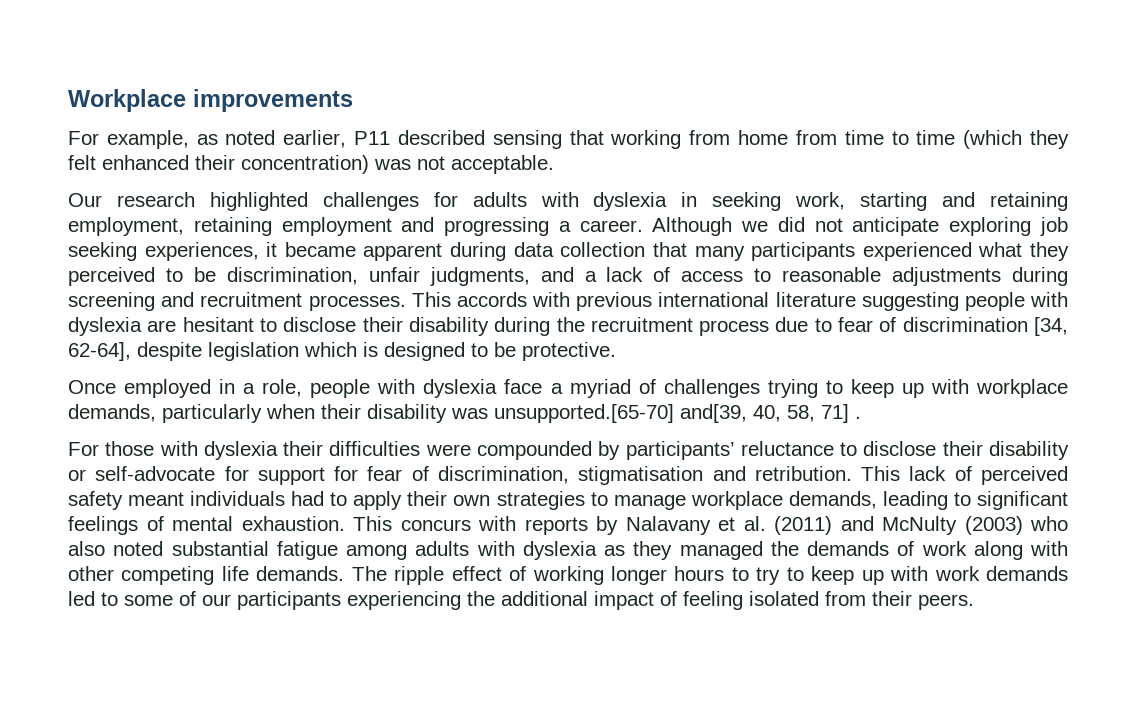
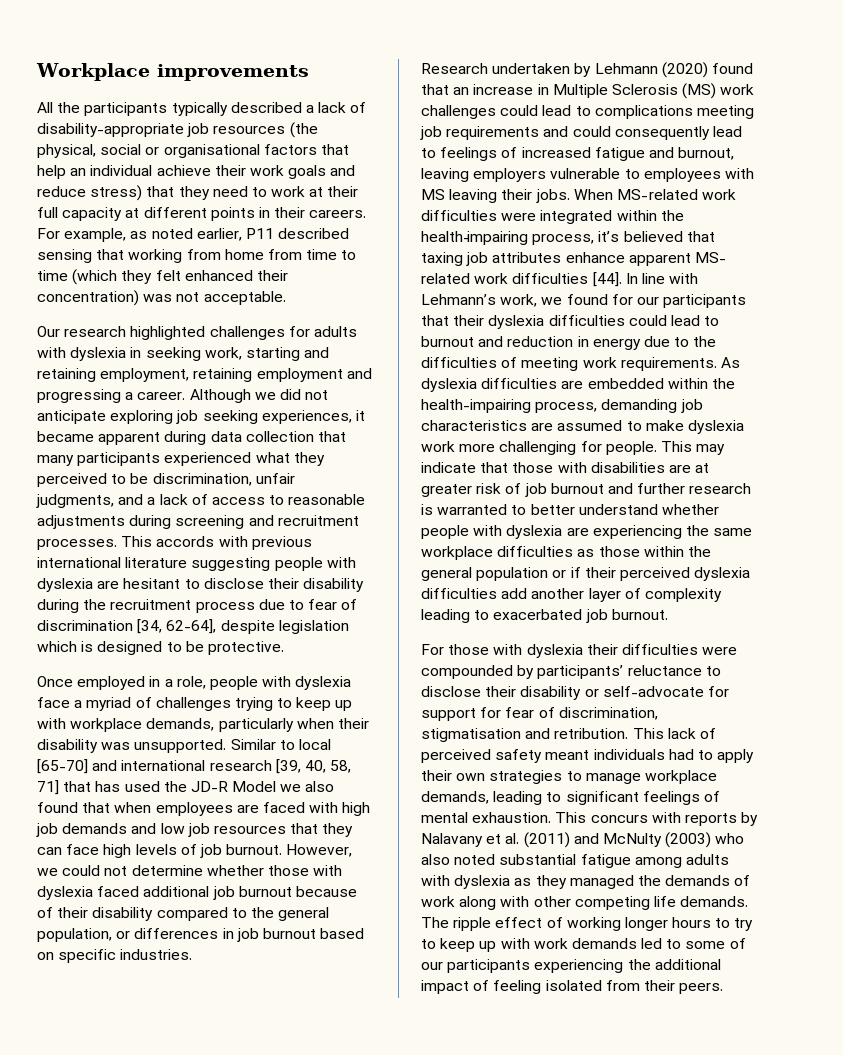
(353, 100) none -> [37,102,367,116] [37,122,318,138] [37,144,349,158] [37,165,356,179] [37,185,359,201] [37,207,367,221] All the participants typically described a lack of disability-appropriate job resources (the physical, social or organisational factors that help an individual achieve their work goals and reduce stress) that they need to work at their full capacity at different points in their careers.
[494,404,861,423] unsupported.[65-70] and[39, 40, 58, 71] . -> [134,739,331,753] [37,759,352,774] [37,780,335,795] [37,802,371,816] [36,823,354,837] [37,844,353,858] [37,865,343,876] [37,886,357,900] [37,907,330,921] [37,928,365,942] [37,949,193,963] [421,62,753,78] [421,83,755,99] [421,105,754,119] [420,126,742,140] [421,147,735,161] [421,168,754,182] [421,189,737,203] [421,210,684,224] [421,231,715,245] [421,252,725,266] [421,272,699,287] [421,294,747,308] [421,315,720,329] [421,336,717,350] [421,357,740,371] [421,378,735,392] [421,399,703,413] [421,420,744,434] [421,441,726,455] [421,462,710,473] [421,483,752,497] [421,504,719,515] [421,525,753,539] [421,546,711,560] [421,567,751,581] [421,588,722,602] [421,609,668,623] unsupported. Similar to local [65-70] and international research [39, 40, 58, 71] that has used the JD-R Model we also found that when employees are faced with high job demands and low job resources that they can face high levels of job burnout. However, we could not determine whether those with dyslexia faced additional job burnout because of their disability compared to the general population, or differences in job burnout based on specific industries. // Research undertaken by Lehmann (2020) found that an increase in Multiple Sclerosis (MS) work challenges could lead to complications meeting job requirements and could consequently lead to feelings of increased fatigue and burnout, leaving employers vulnerable to employees with MS leaving their jobs. When MS‐ related work difficulties were integrated within the health‐impairing process, it’s believed that taxing job attributes enhance apparent MS‐ related work difficulties [44]. In line with Lehmann’s work, we found for our participants that their dyslexia difficulties could lead to burnout and reduction in energy due to the difficulties of meeting work requirements. As dyslexia difficulties are embedded within the health-impairing process, demanding job characteristics are assumed to make dyslexia work more challenging for people. This may indicate that those with disabilities are at greater risk of job burnout and further research is warranted to better understand whether people with dyslexia are experiencing the same workplace difficulties as those within the general population or if their perceived dyslexia difficulties add another layer of complexity leading to exacerbated job burnout.

